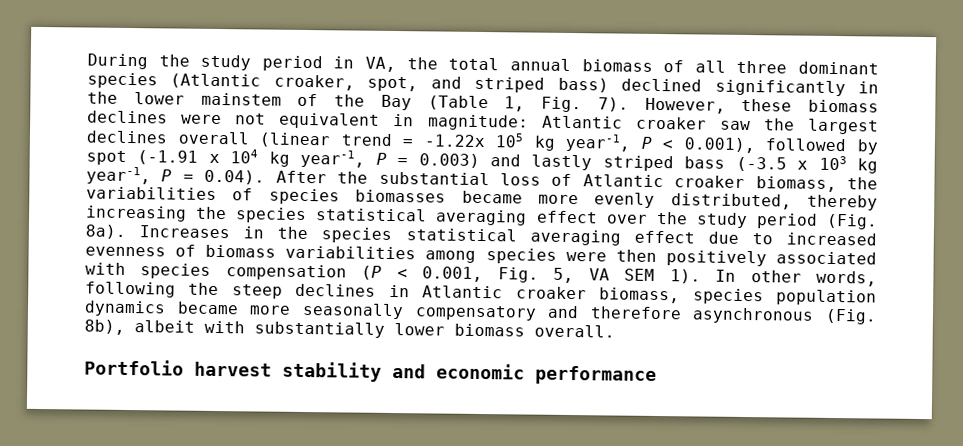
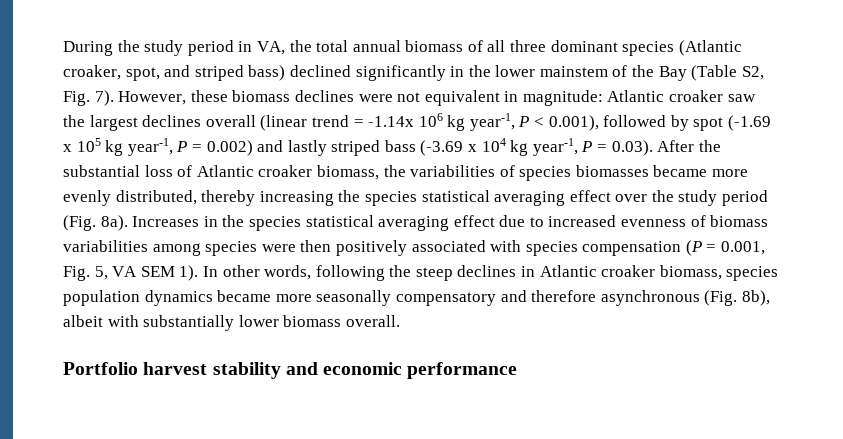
[504,96,526,112] 1, -> [741,66,764,80] S2,
[423,133,525,148] -1.22x 105 -> [368,113,443,127] -1.14x 106
[137,150,199,165] (-1.91 -> [728,115,772,131] [63,138,464,156] (-1.69 x 105 kg year-1, P = 0.002) and lastly striped bass (-3.69
[418,153,878,174] [86,166,266,185] 0.003) and lastly striped bass (-3.5 x 103 kg year-1, P = 0.04). -> [611,140,653,156] 0.03).
[396,269,408,279] < -> [706,244,717,252] =

